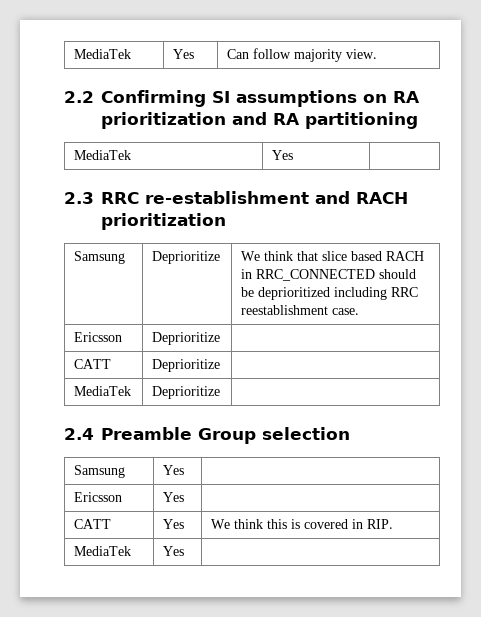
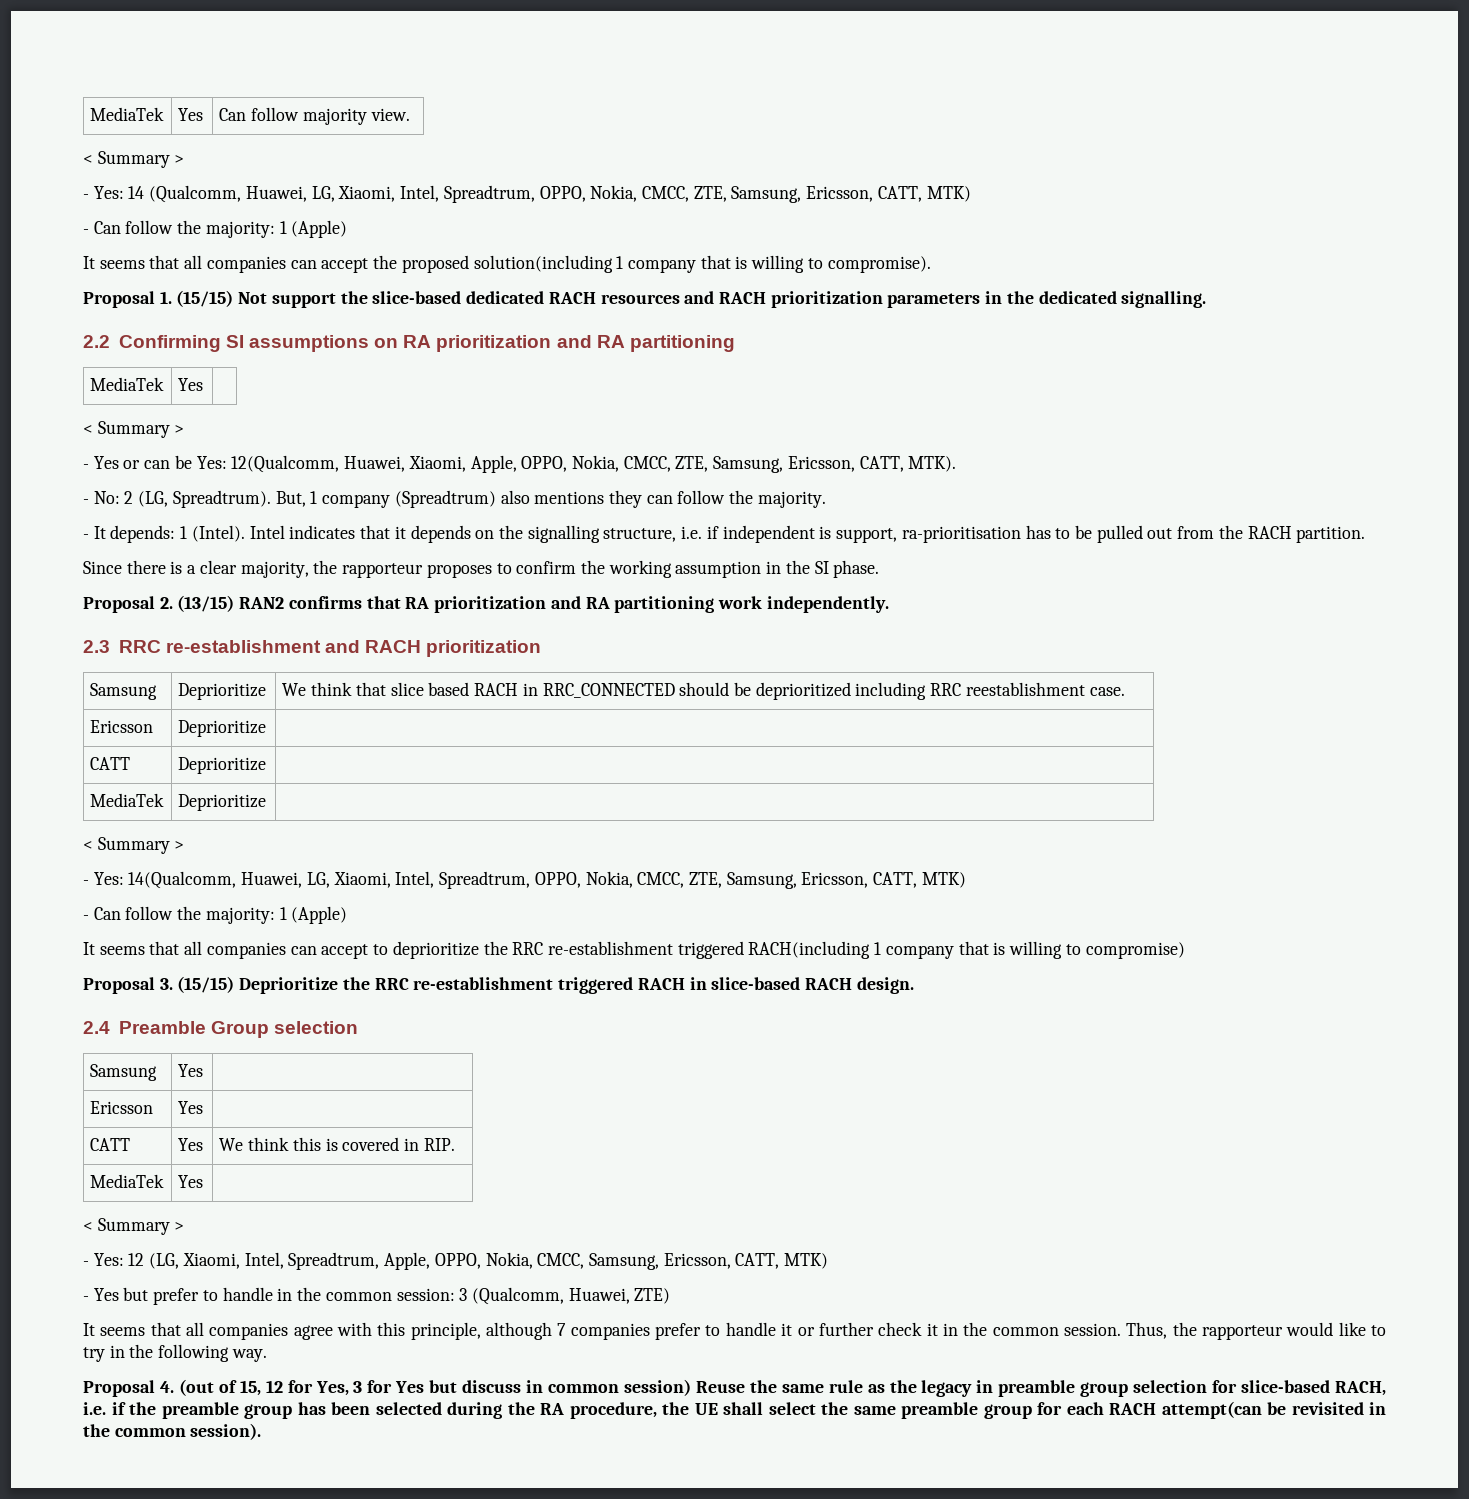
(378, 54) none -> [83,151,185,168] [83,185,971,203] [83,220,348,238] [83,255,931,273] [83,290,1207,308] // < Summary > // - Yes: 14 (Qualcomm, Huawei, LG, Xiaomi, Intel, Spreadtrum, OPPO, Nokia, CMCC, ZTE, Samsung, Ericsson, CATT, MTK) // - Can follow the majority: 1 (Apple) // It seems that all companies can accept the proposed solution(including 1 company that is willing to compromise). // Proposal 1. (15/15) Not support the slice-based dedicated RACH resources and RACH prioritization parameters in the dedicated signalling.
(294, 155) none -> [83,421,185,438] [83,455,957,473] [83,490,826,508] [83,525,1366,543] [83,560,880,578] [83,595,889,613] // < Summary > // - Yes or can be Yes: 12(Qualcomm, Huawei, Xiaomi, Apple, OPPO, Nokia, CMCC, ZTE, Samsung, Ericsson, CATT, MTK). // - No: 2 (LG, Spreadtrum). But, 1 company (Spreadtrum) also mentions they can follow the majority. // - It depends: 1 (Intel). Intel indicates that it depends on the signalling structure, i.e. if independent is support, ra-prioritisation has to be pulled out from the RACH partition. // Since there is a clear majority, the rapporteur proposes to confirm the working assumption in the SI phase. // Proposal 2. (13/15) RAN2 confirms that RA prioritization and RA partitioning work independently.
(221, 392) none -> [83,837,185,854] [83,871,966,889] [83,906,348,924] [83,941,1185,959] [83,976,914,994] // < Summary > // - Yes: 14(Qualcomm, Huawei, LG, Xiaomi, Intel, Spreadtrum, OPPO, Nokia, CMCC, ZTE, Samsung, Ericsson, CATT, MTK) // - Can follow the majority: 1 (Apple) // It seems that all companies can accept to deprioritize the RRC re-establishment triggered RACH(including 1 company that is willing to compromise) // Proposal 3. (15/15) Deprioritize the RRC re-establishment triggered RACH in slice-based RACH design.
(185, 551) none -> [83,1218,185,1235] [83,1252,829,1270] [83,1287,671,1305] [83,1322,1386,1340] [83,1344,267,1362] [83,1379,1386,1397] [83,1401,1386,1419] [83,1423,262,1440] // < Summary > // - Yes: 12 (LG, Xiaomi, Intel, Spreadtrum, Apple, OPPO, Nokia, CMCC, Samsung, Ericsson, CATT, MTK) // - Yes but prefer to handle in the common session: 3 (Qualcomm, Huawei, ZTE) // It seems that all companies agree with this principle, although 7 companies prefer to handle it or further check it in the common session. Thus, the rapporteur would like to try in the following way. // Proposal 4. (out of 15, 12 for Yes, 3 for Yes but discuss in common session) Reuse the same rule as the legacy in preamble group selection for slice-based RACH, i.e. if the preamble group has been selected during the RA procedure, the UE shall select the same preamble group for each RACH attempt(can be revisited in the common session).

